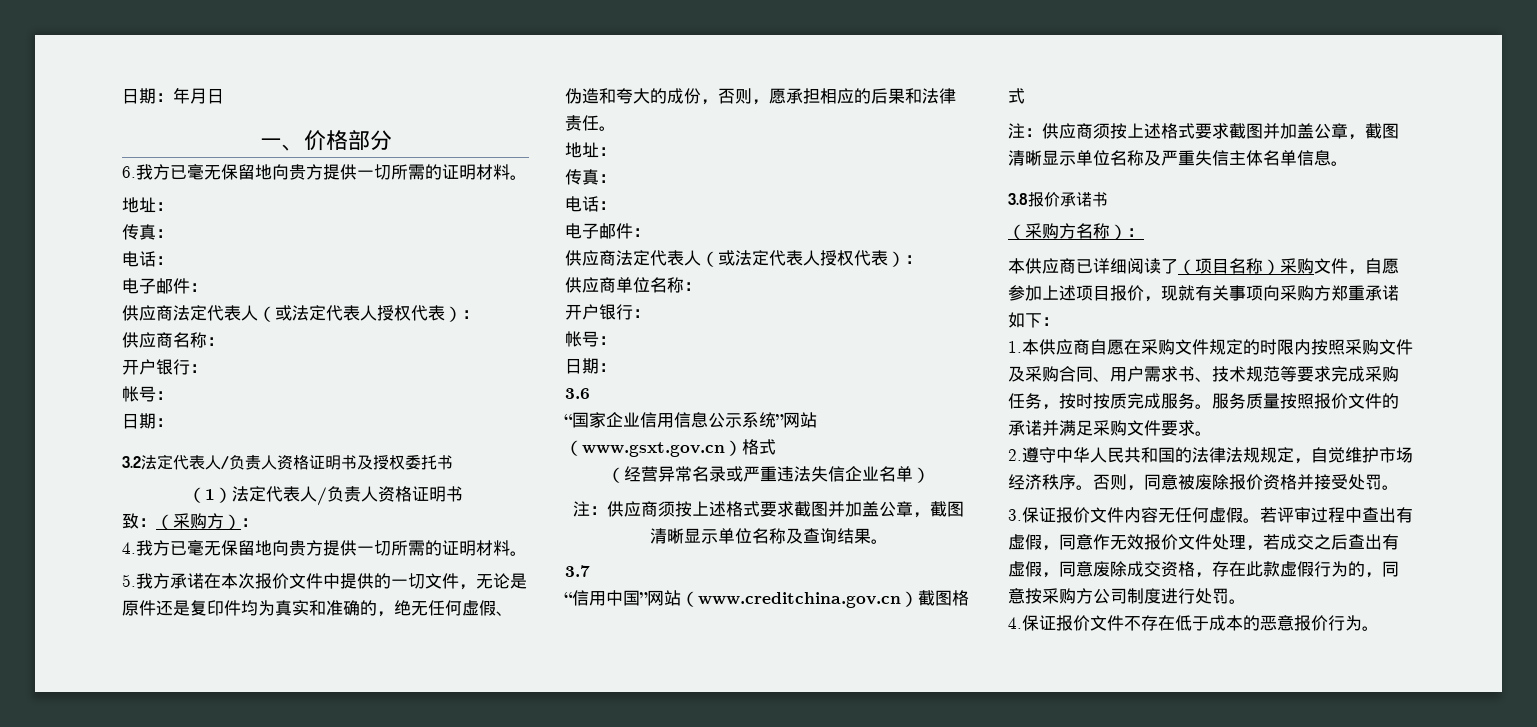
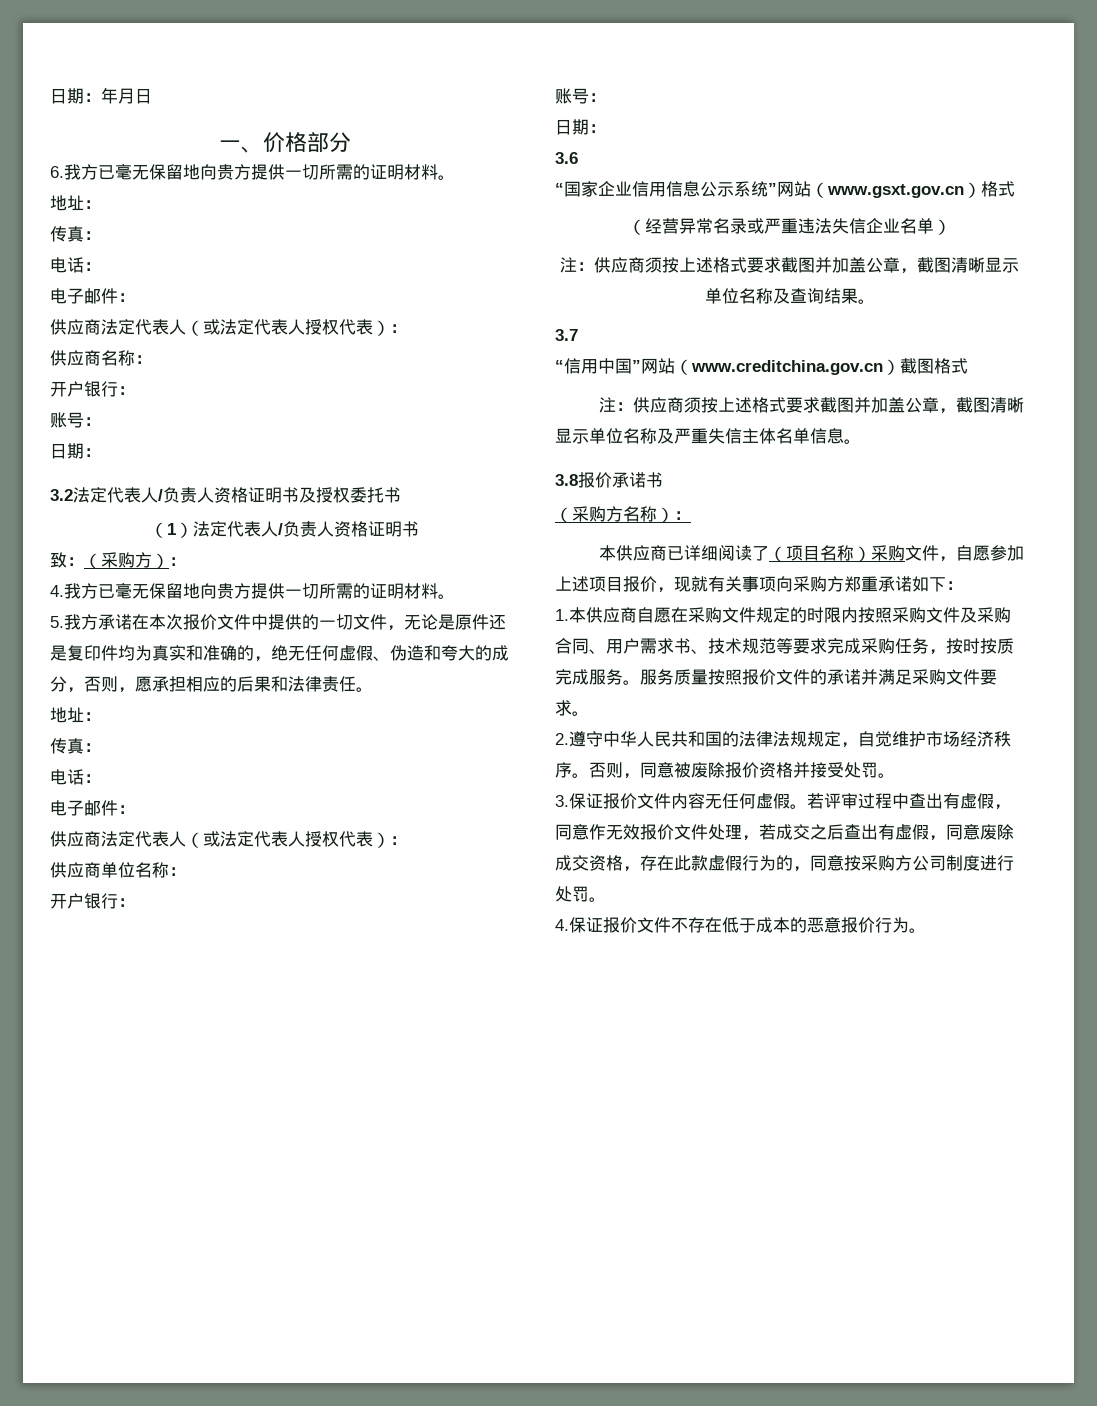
[122,386,139,402] 帐 -> [50,412,67,428] 账
[684,88,701,104] 份 -> [50,676,67,692] 分
[565,331,582,347] 帐 -> [555,88,572,104] 账

